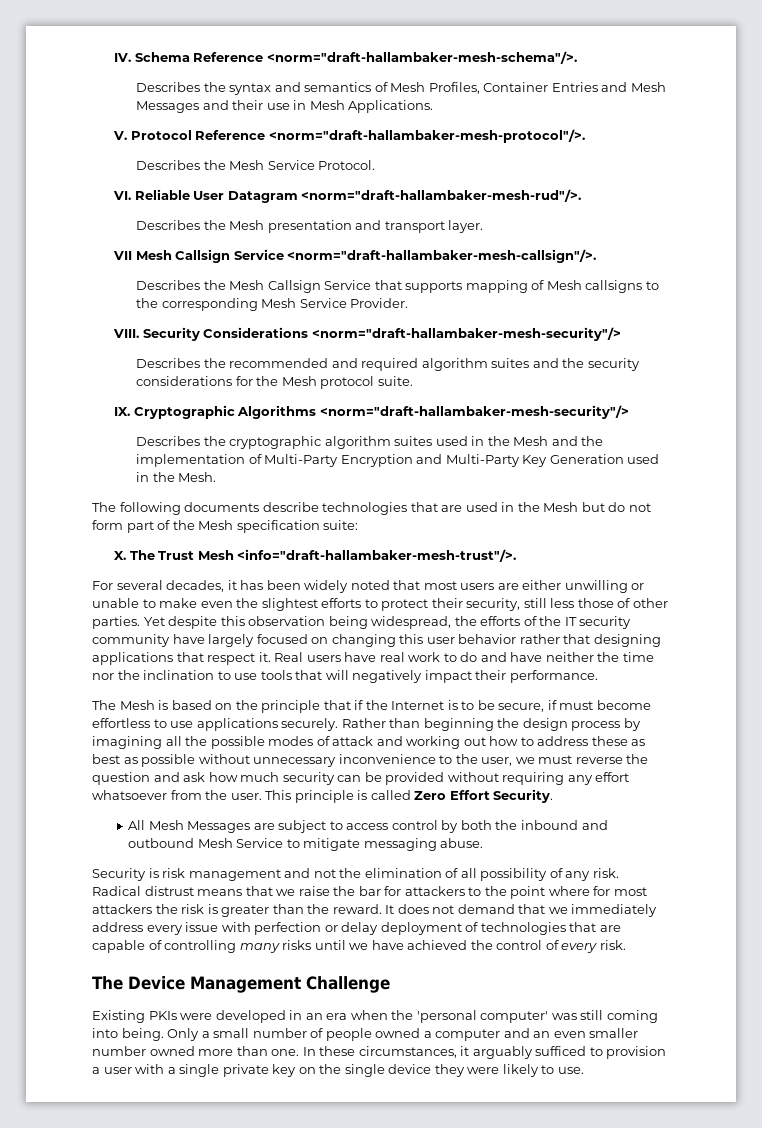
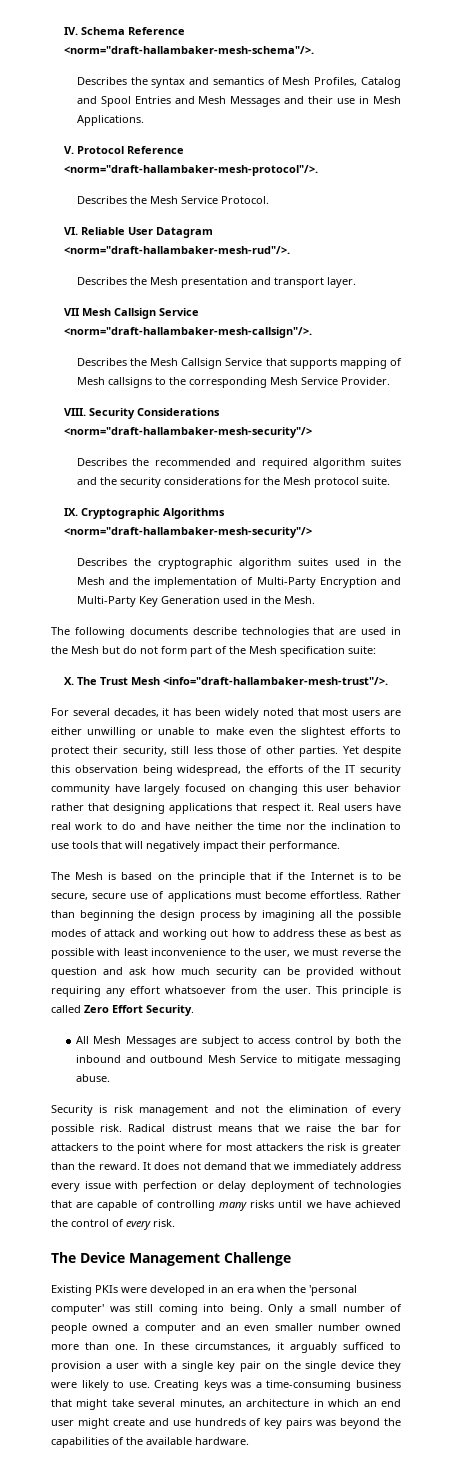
[483,82,549,92] Container -> [361,77,402,88] [76,96,131,107] Catalog and Spool
[547,700,651,710] [92,718,339,731] if must become effortless to use applications securely. -> [92,891,362,902] secure use of applications must become effortless.
[198,754,337,767] without unnecessary -> [97,948,148,956] with least
[460,868,591,881] all possibility of any -> [372,1107,402,1116] [51,1124,94,1135] every possible
[222,1064,297,1077] private key -> [217,1361,261,1372] key pair
(584, 1070) none -> [154,1380,401,1391] [51,1399,401,1410] [51,1418,402,1429] [51,1437,249,1448] Creating keys was a time-consuming business that might take several minutes, an architecture in which an end user might create and use hundreds of key pairs was beyond the capabilities of the available hardware.

